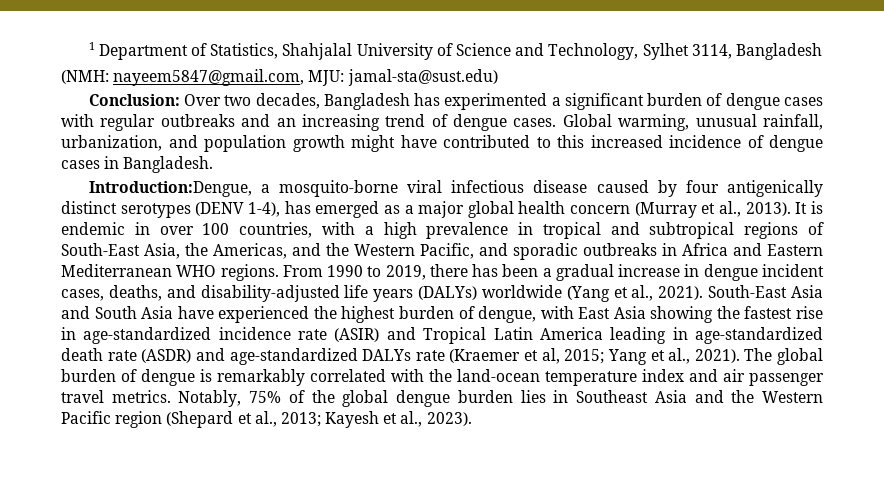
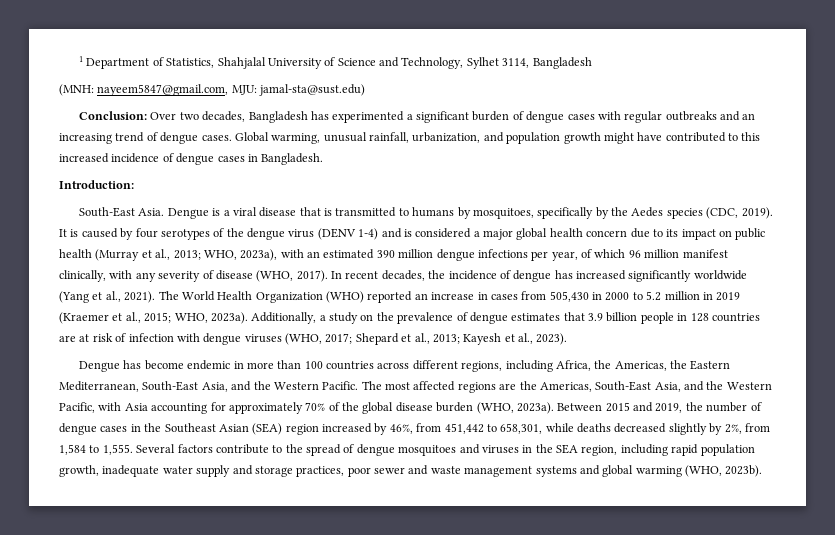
[61,70,109,84] (NMH: -> [59,84,94,96] (MNH:
[88,180,823,197] [61,201,400,218] Introduction:Dengue, a mosquito-borne viral infectious disease caused by four antigenically distinct serotypes (DENV 1-4), has emerged as -> [59,180,134,189] [79,207,773,219] [59,228,472,240] Introduction: // South-East Asia. Dengue is a viral disease that is transmitted to humans by mosquitoes, specifically by the Aedes species (CDC, 2019). It is caused by four serotypes of the dengue virus (DENV 1-4) and is considered
[634,201,823,218] [61,222,825,239] [61,243,823,260] [61,264,824,281] [61,285,478,302] (Murray et al., 2013). It is endemic in over 100 countries, with a high prevalence in tropical and subtropical regions of South-East Asia, the Americas, and the Western Pacific, and sporadic outbreaks in Africa and Eastern Mediterranean WHO regions. From 1990 to 2019, there has been a gradual increase in dengue incident cases, deaths, and disability-adjusted life years (DALYs) -> [630,228,766,240] [59,249,728,261] [59,270,692,282] due to its impact on public health (Murray et al., 2013; WHO, 2023a), with an estimated 390 million dengue infections per year, of which 96 million manifest clinically, with any severity of disease (WHO, 2017). In recent decades, the incidence of dengue has increased significantly
[708,285,823,298] [61,306,823,323] [61,327,823,344] [61,348,823,365] [61,369,824,386] [61,390,824,407] [61,411,234,428] South-East Asia and South Asia have experienced the highest burden of dengue, with East Asia showing the fastest rise in age-standardized incidence rate (ASIR) and Tropical Latin America leading in age-standardized death rate (ASDR) and age-standardized DALYs rate (Kraemer et al, 2015; Yang et al., 2021). The global burden of dengue is remarkably correlated with the land-ocean temperature index and air passenger travel metrics. Notably, 75% of the global dengue burden lies in Southeast Asia and the Western Pacific region (Shepard -> [158,291,741,303] [59,312,760,324] [59,333,399,345] The World Health Organization (WHO) reported an increase in cases from 505,430 in 2000 to 5.2 million in 2019 (Kraemer et al., 2015; WHO, 2023a). Additionally, a study on the prevalence of dengue estimates that 3.9 billion people in 128 countries are at risk of infection with dengue viruses (WHO, 2017; Shepard
(472, 419) none -> [79,360,731,372] [59,381,772,393] [59,402,762,414] [59,423,770,435] [59,444,755,456] [59,465,763,477] // Dengue has become endemic in more than 100 countries across different regions, including Africa, the Americas, the Eastern Mediterranean, South-East Asia, and the Western Pacific. The most affected regions are the Americas, South-East Asia, and the Western Pacific, with Asia accounting for approximately 70% of the global disease burden (WHO, 2023a). Between 2015 and 2019, the number of dengue cases in the Southeast Asian (SEA) region increased by 46%, from 451,442 to 658,301, while deaths decreased slightly by 2%, from 1,584 to 1,555. Several factors contribute to the spread of dengue mosquitoes and viruses in the SEA region, including rapid population growth, inadequate water supply and storage practices, poor sewer and waste management systems and global warming (WHO, 2023b).

